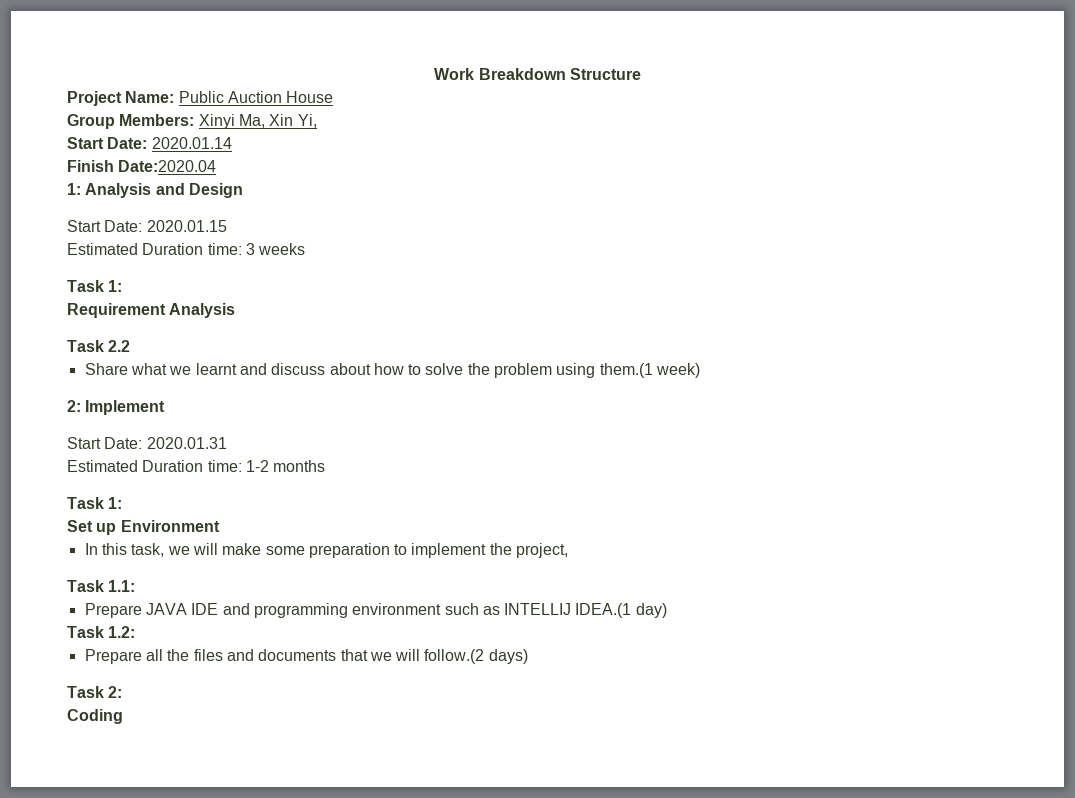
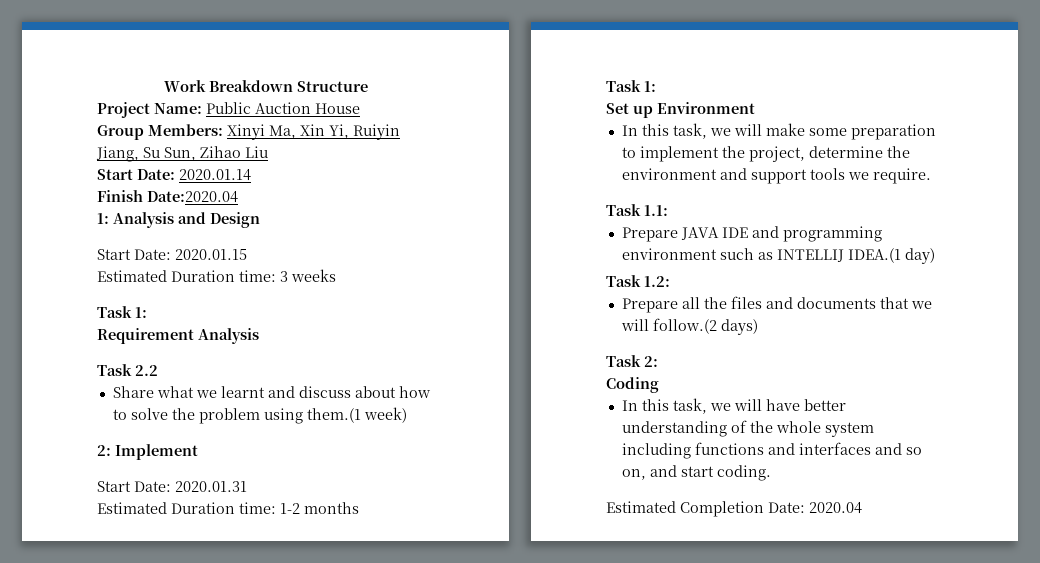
(317, 121) none -> [353,124,400,140] [96,146,268,162] Ruiyin Jiang, Su Sun, Zihao Liu
(569, 550) none -> [808,146,910,158] [621,168,931,184] determine the environment and support tools we require.
(123, 716) none -> [621,398,846,414] [621,420,874,437] [621,442,922,459] [621,465,771,481] [606,501,862,517] // In this task, we will have better understanding of the whole system including functions and interfaces and so on, and start coding. // Estimated Completion Date: 2020.04

